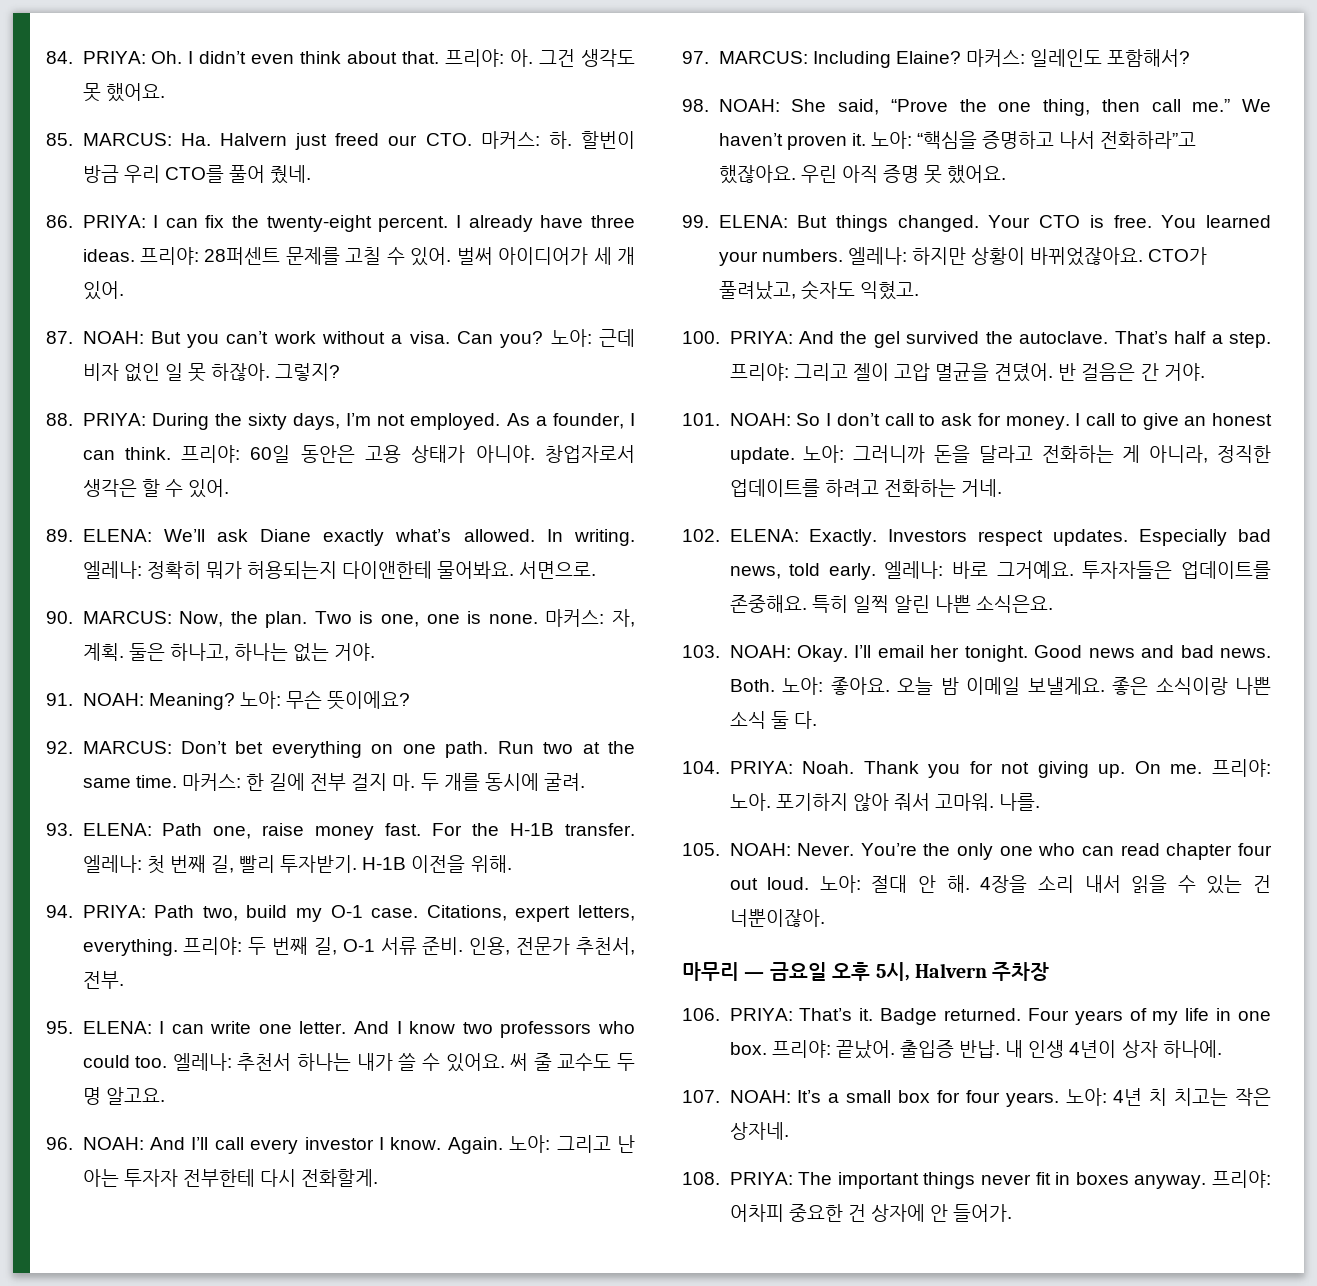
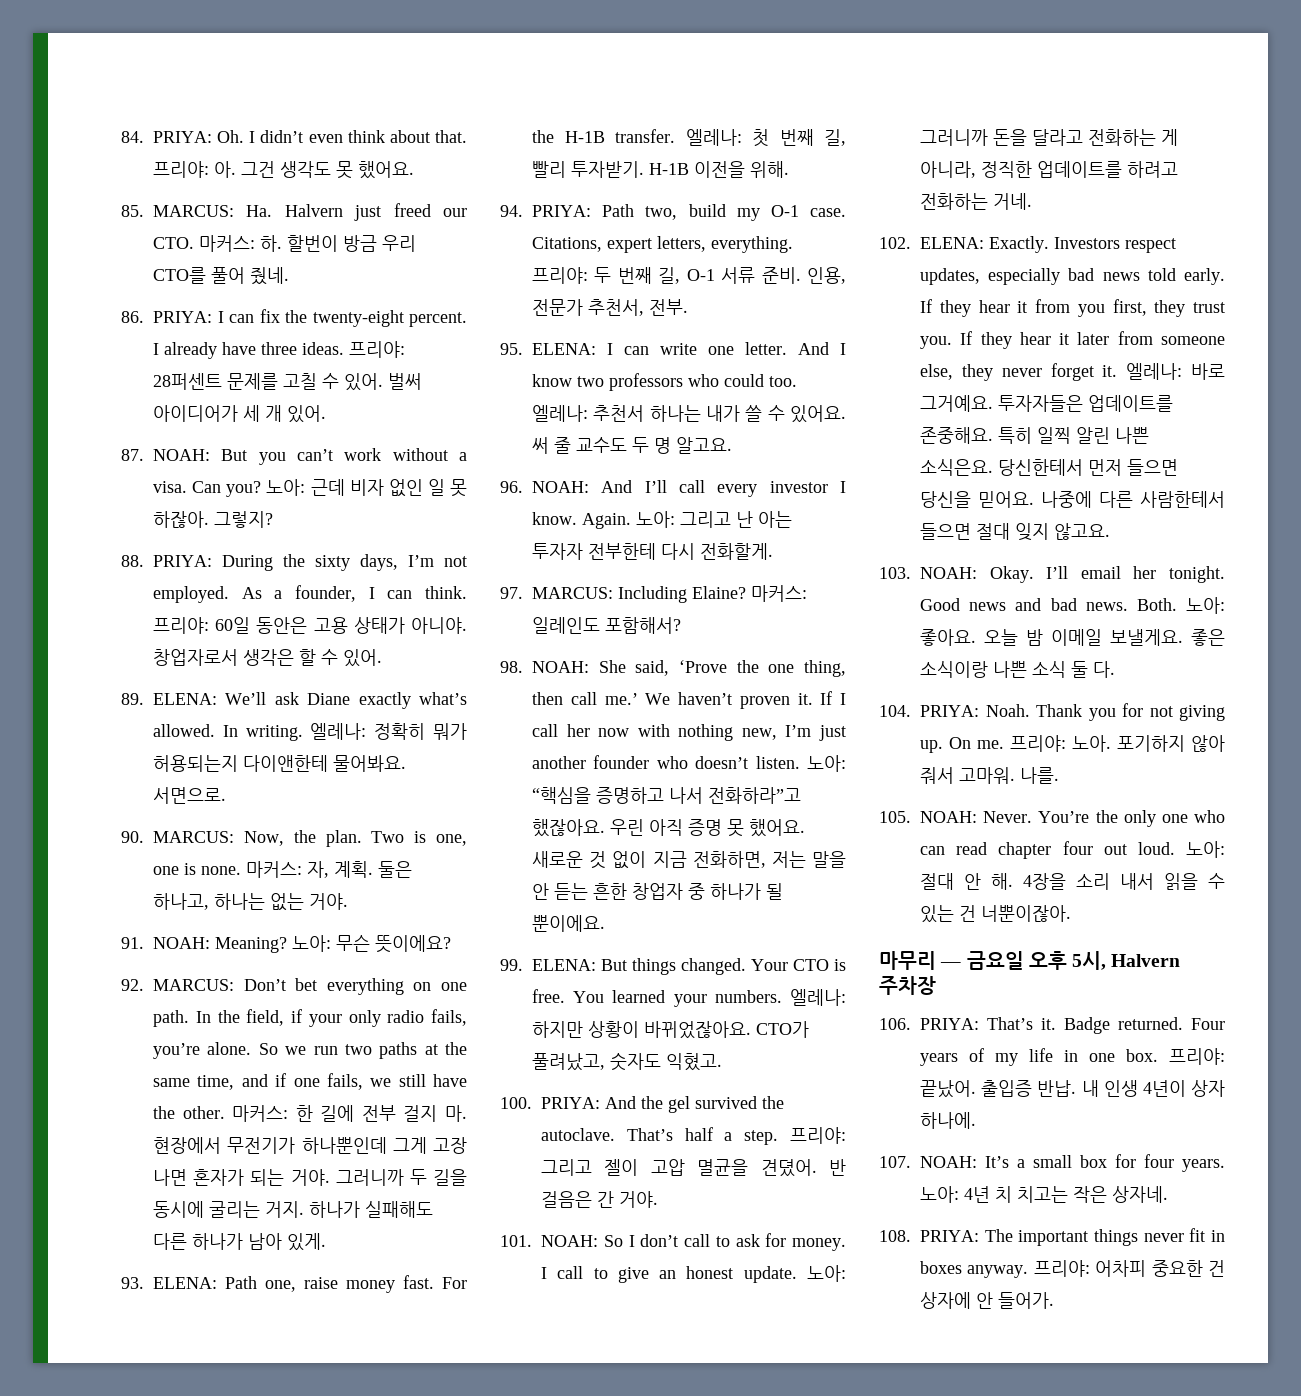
[497,741,635,754] [82,775,177,788] Run two at the same time. -> [195,1009,467,1027] [153,1042,467,1059] [153,1073,467,1090] [153,1106,225,1119] In the field, if your only radio fails, you’re alone. So we run two paths at the same time, and if one fails, we still have the other.
[420,773,585,791] 두 개를 동시에 굴려. -> [153,1137,467,1154] [153,1169,467,1186] [153,1201,433,1218] [153,1233,326,1251] 현장에서 무전기가 하나뿐인데 그게 고장 나면 혼자가 되는 거야. 그러니까 두 길을 동시에 굴리는 거지. 하나가 실패해도 다른 하나가 남아 있게.
[890,99,948,112] “Prove -> [679,660,727,673] ‘Prove
[1192,99,1231,112] me.” -> [604,693,638,705] me.’
(866, 139) none -> [820,691,846,705] [532,724,846,741] [532,755,800,769] If I call her now with nothing new, I’m just another founder who doesn’t listen.
(1007, 174) none -> [532,851,846,869] [532,883,783,900] [532,915,605,932] 새로운 것 없이 지금 전화하면, 저는 말을 안 듣는 흔한 창업자 중 하나가 될 뿐이에요.
[1053,529,1271,546] [729,563,876,580] updates. Especially bad news, told early. -> [920,268,1225,285] [920,299,1225,317] [920,331,1225,349] [920,363,1118,381] updates, especially bad news told early. If they hear it from you first, they trust you. If they hear it later from someone else, they never forget it.
(1054, 604) none -> [998,459,1178,476] [920,491,1225,508] [920,523,1110,541] 당신한테서 먼저 들으면 당신을 믿어요. 나중에 다른 사람한테서 들으면 절대 잊지 않고요.

